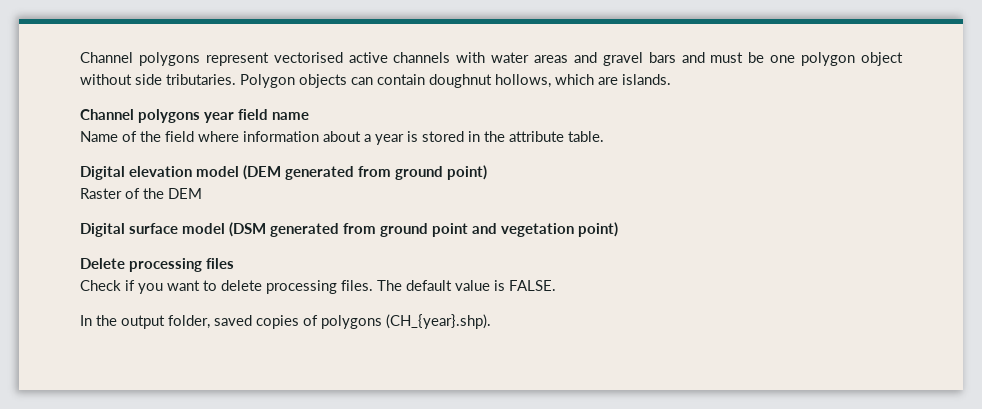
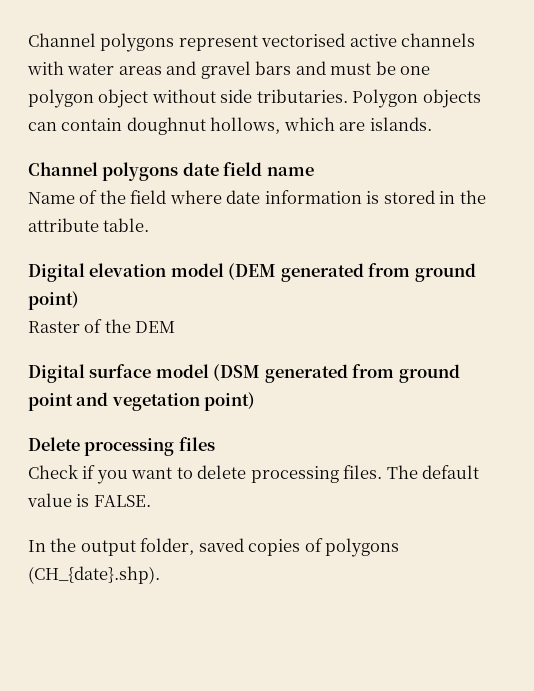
[204,112,234,123] year -> [182,162,219,176] date
[243,131,404,145] information about a year -> [226,190,362,204] date information
[386,314,491,329] (CH_{year}.shp). -> [28,566,160,584] (CH_{date}.shp).

